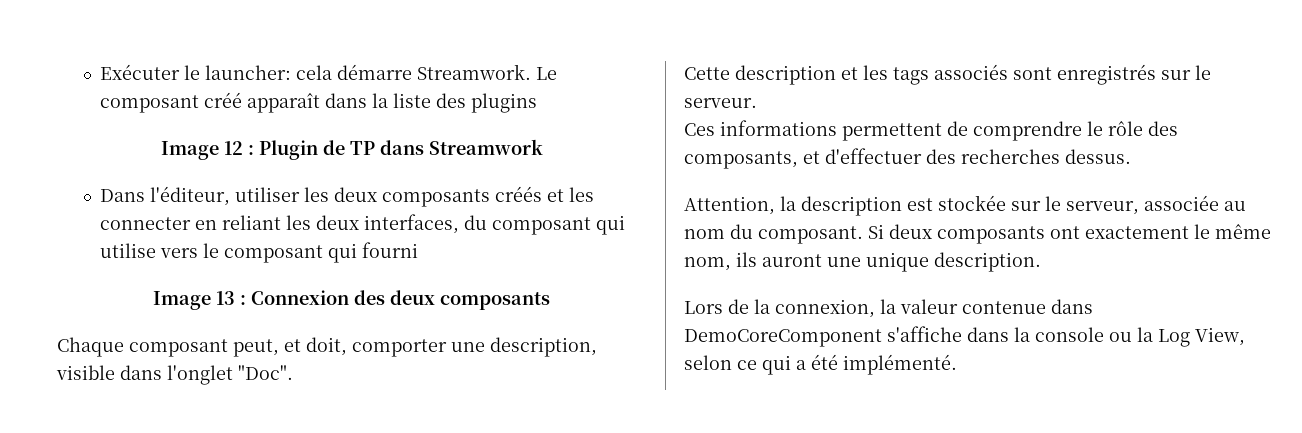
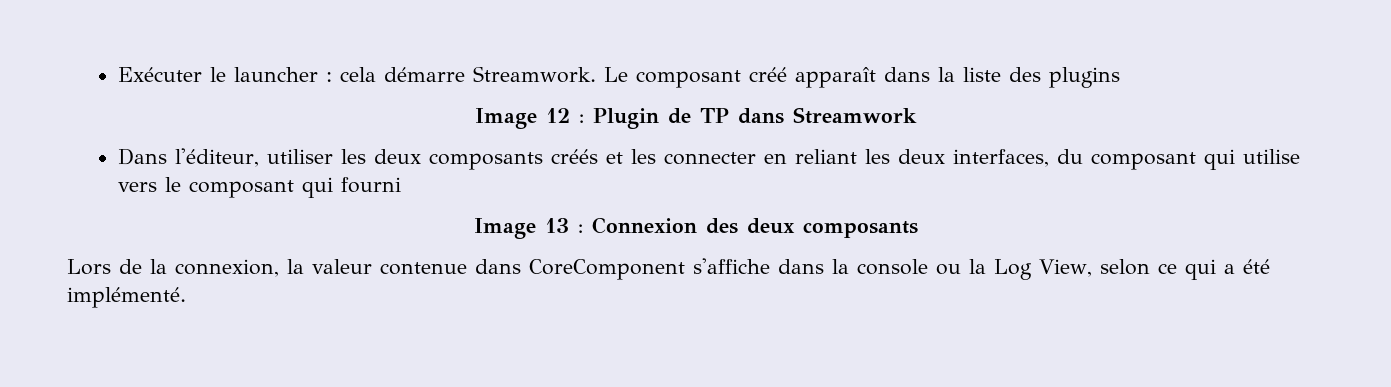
[204,65,291,80] launcher: -> [234,67,333,82] launcher :
[57,337,597,357] [56,365,293,385] [684,64,1211,85] [684,98,757,108] [684,120,1178,141] [684,148,1131,169] [684,195,1246,216] [684,224,1271,244] [684,252,1041,272] // Chaque composant peut, et doit, comporter une description, visible dans l'onglet "Doc". // Cette description et les tags associés sont enregistrés sur le serveur. // Ces informations permettent de comprendre le rôle des composants, et d'effectuer des recherches dessus. // Attention, la description est stockée sur le serveur, associée au nom du composant. Si deux composants ont exactement le même nom, ils auront une unique description. -> (918, 229) none
[684,329,882,347] DemoCoreComponent -> [529,259,685,280] CoreComponent

